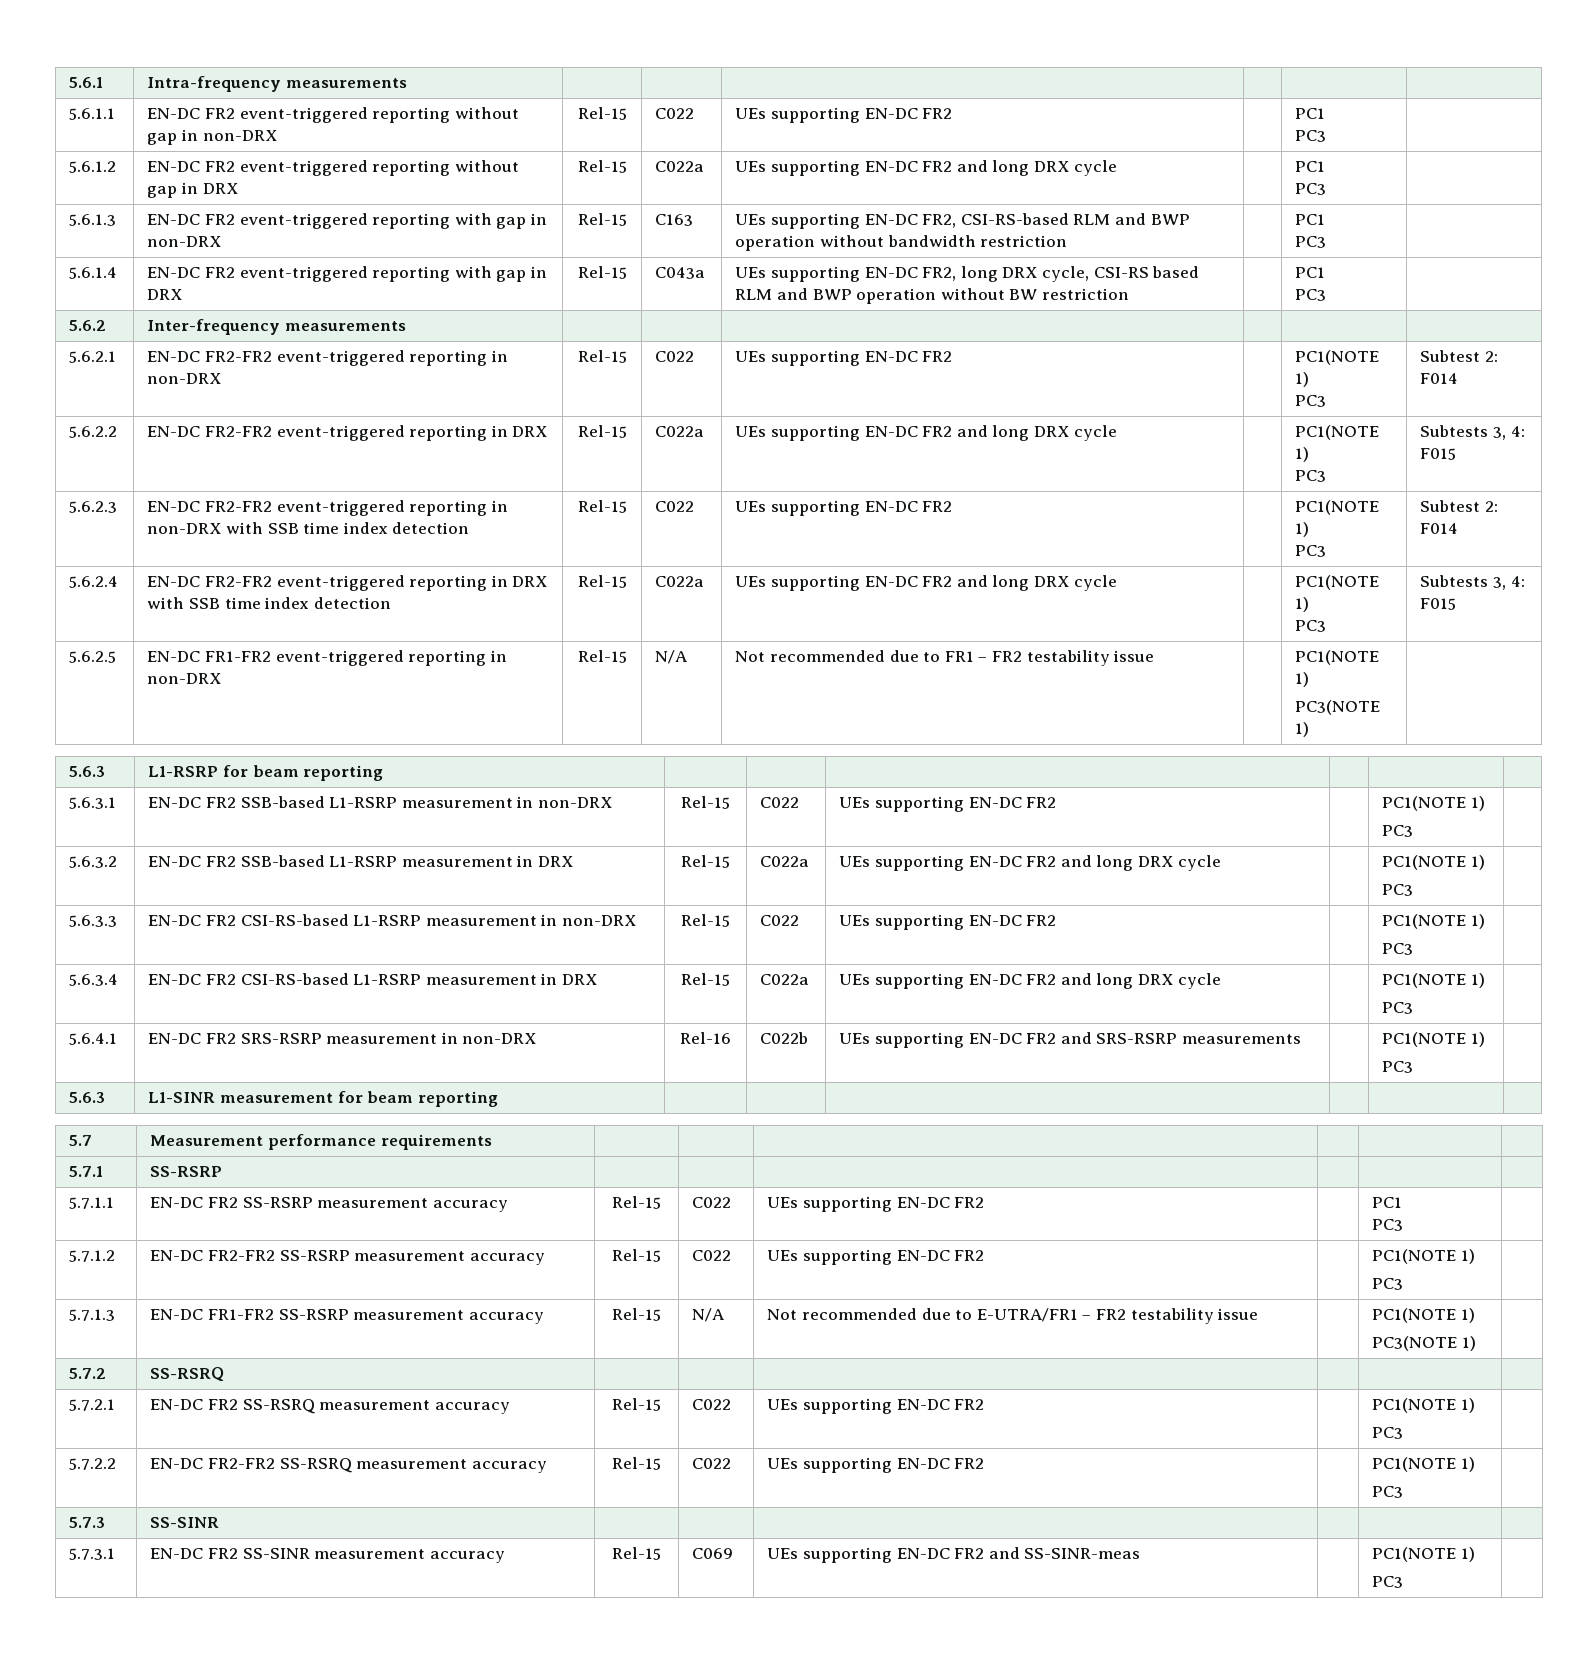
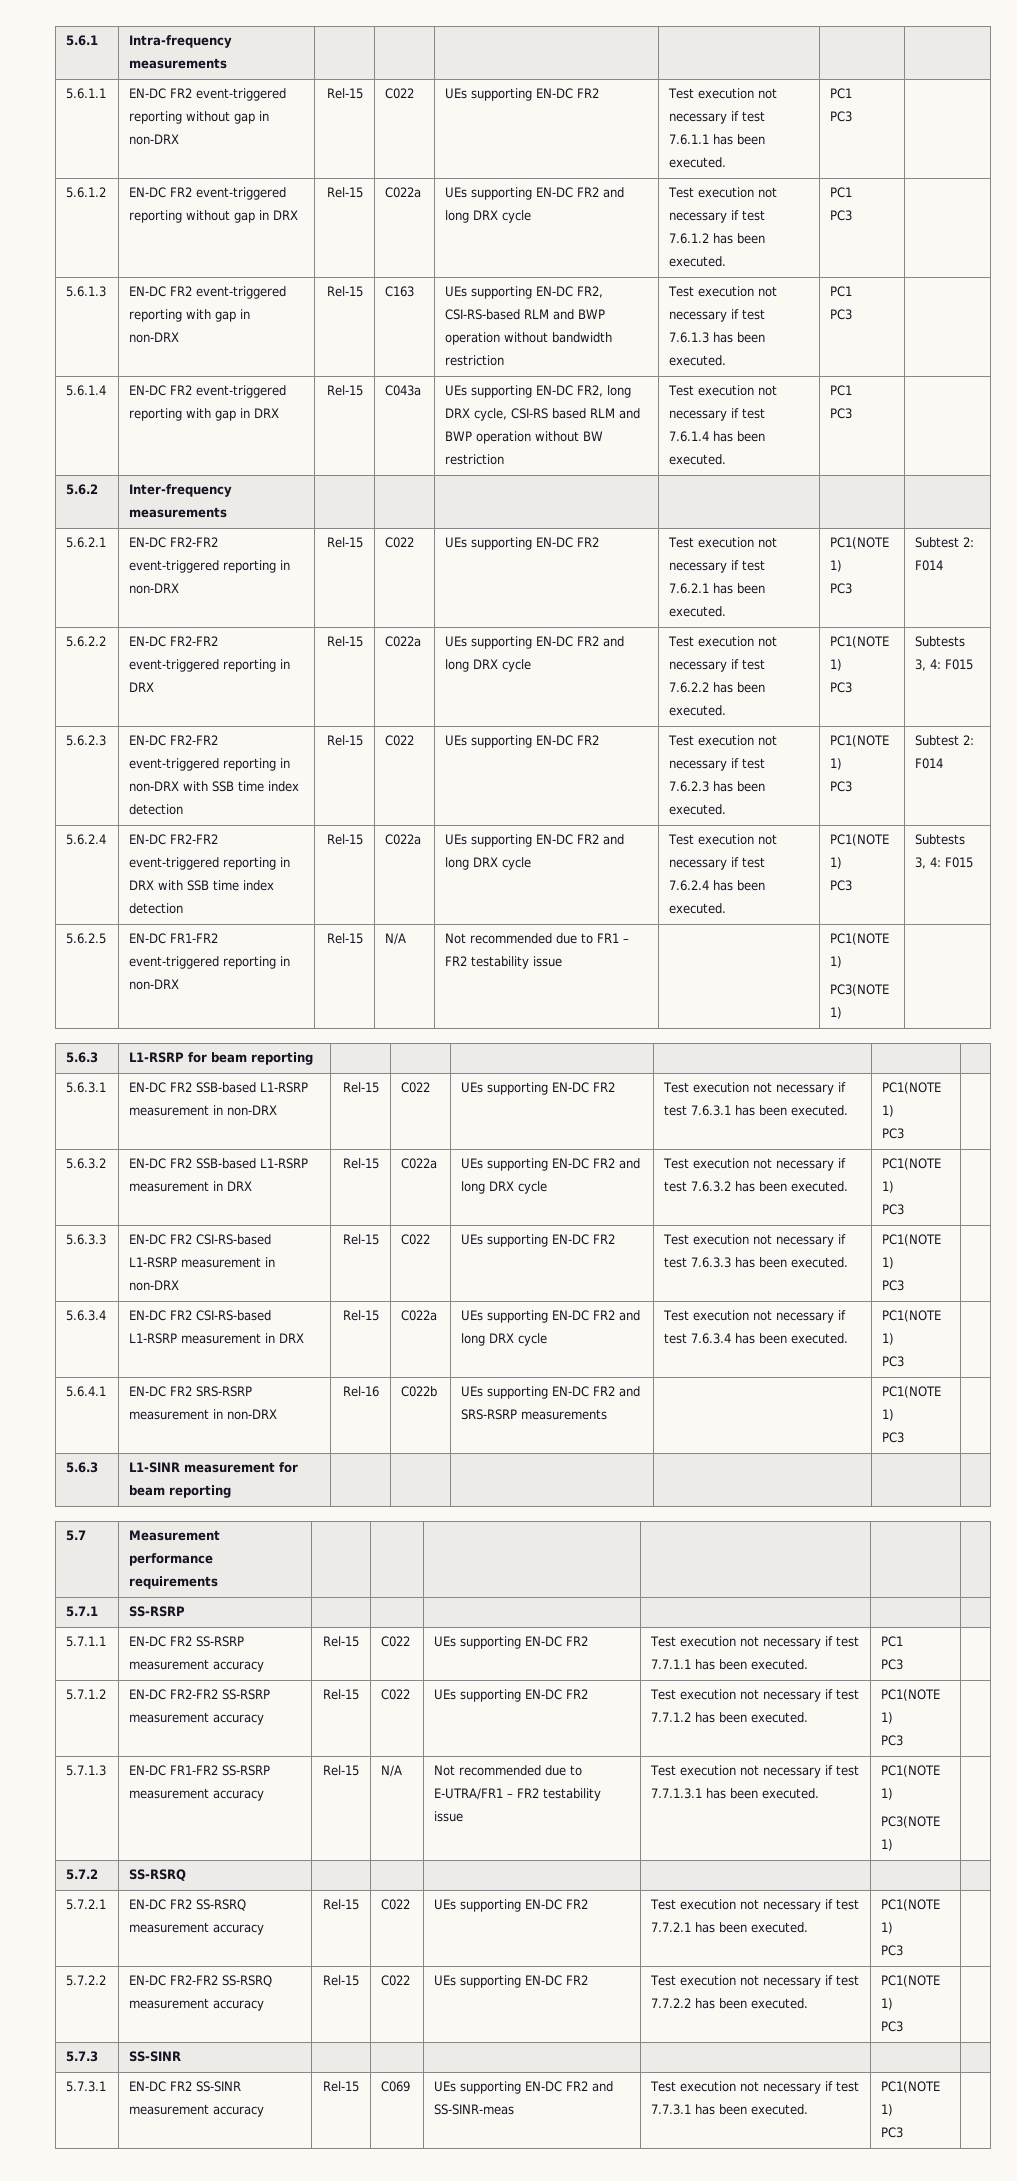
(953, 113) none -> [668,88,778,99] [669,111,766,124] [669,134,766,145] [669,157,727,168] Test execution not necessary if test 7.6.1.1 has been executed.
(1117, 168) none -> [668,187,778,198] [669,210,766,223] [669,233,766,244] [669,256,727,267] Test execution not necessary if test 7.6.1.2 has been executed.
(1068, 241) none -> [668,286,778,297] [669,309,766,322] [669,332,766,343] [669,355,727,366] Test execution not necessary if test 7.6.1.3 has been executed.
(1130, 294) none -> [668,385,778,396] [669,408,766,421] [669,431,766,442] [669,454,727,465] Test execution not necessary if test 7.6.1.4 has been executed.
(953, 356) none -> [668,537,778,548] [669,560,766,573] [669,583,766,594] [669,606,727,617] Test execution not necessary if test 7.6.2.1 has been executed.
(1117, 433) none -> [668,636,778,647] [669,659,766,672] [669,682,766,693] [669,705,727,716] Test execution not necessary if test 7.6.2.2 has been executed.
(953, 506) none -> [668,735,778,746] [669,758,766,771] [669,781,766,792] [669,804,727,815] Test execution not necessary if test 7.6.2.3 has been executed.
(1117, 583) none -> [668,834,778,845] [669,857,766,870] [669,880,766,891] [669,903,727,914] Test execution not necessary if test 7.6.2.4 has been executed.
(1057, 802) none -> [663,1082,847,1095] [664,1105,849,1116] Test execution not necessary if test 7.6.3.1 has been executed.
(1221, 863) none -> [663,1158,847,1171] [664,1181,849,1192] Test execution not necessary if test 7.6.3.2 has been executed.
(1057, 920) none -> [663,1234,847,1247] [664,1257,849,1268] Test execution not necessary if test 7.6.3.3 has been executed.
(1221, 981) none -> [663,1310,847,1323] [664,1333,849,1344] Test execution not necessary if test 7.6.3.4 has been executed.
(985, 1202) none -> [650,1636,860,1649] [651,1659,809,1670] Test execution not necessary if test 7.7.1.1 has been executed.
(985, 1255) none -> [650,1689,860,1702] [651,1712,809,1723] Test execution not necessary if test 7.7.1.2 has been executed.
(1259, 1314) none -> [650,1765,860,1778] [651,1788,820,1799] Test execution not necessary if test 7.7.1.3.1 has been executed.
(985, 1404) none -> [650,1899,860,1912] [651,1922,809,1933] Test execution not necessary if test 7.7.2.1 has been executed.
(985, 1463) none -> [650,1975,860,1988] [651,1998,809,2009] Test execution not necessary if test 7.7.2.2 has been executed.
(1141, 1553) none -> [650,2081,860,2094] [651,2104,809,2115] Test execution not necessary if test 7.7.3.1 has been executed.

